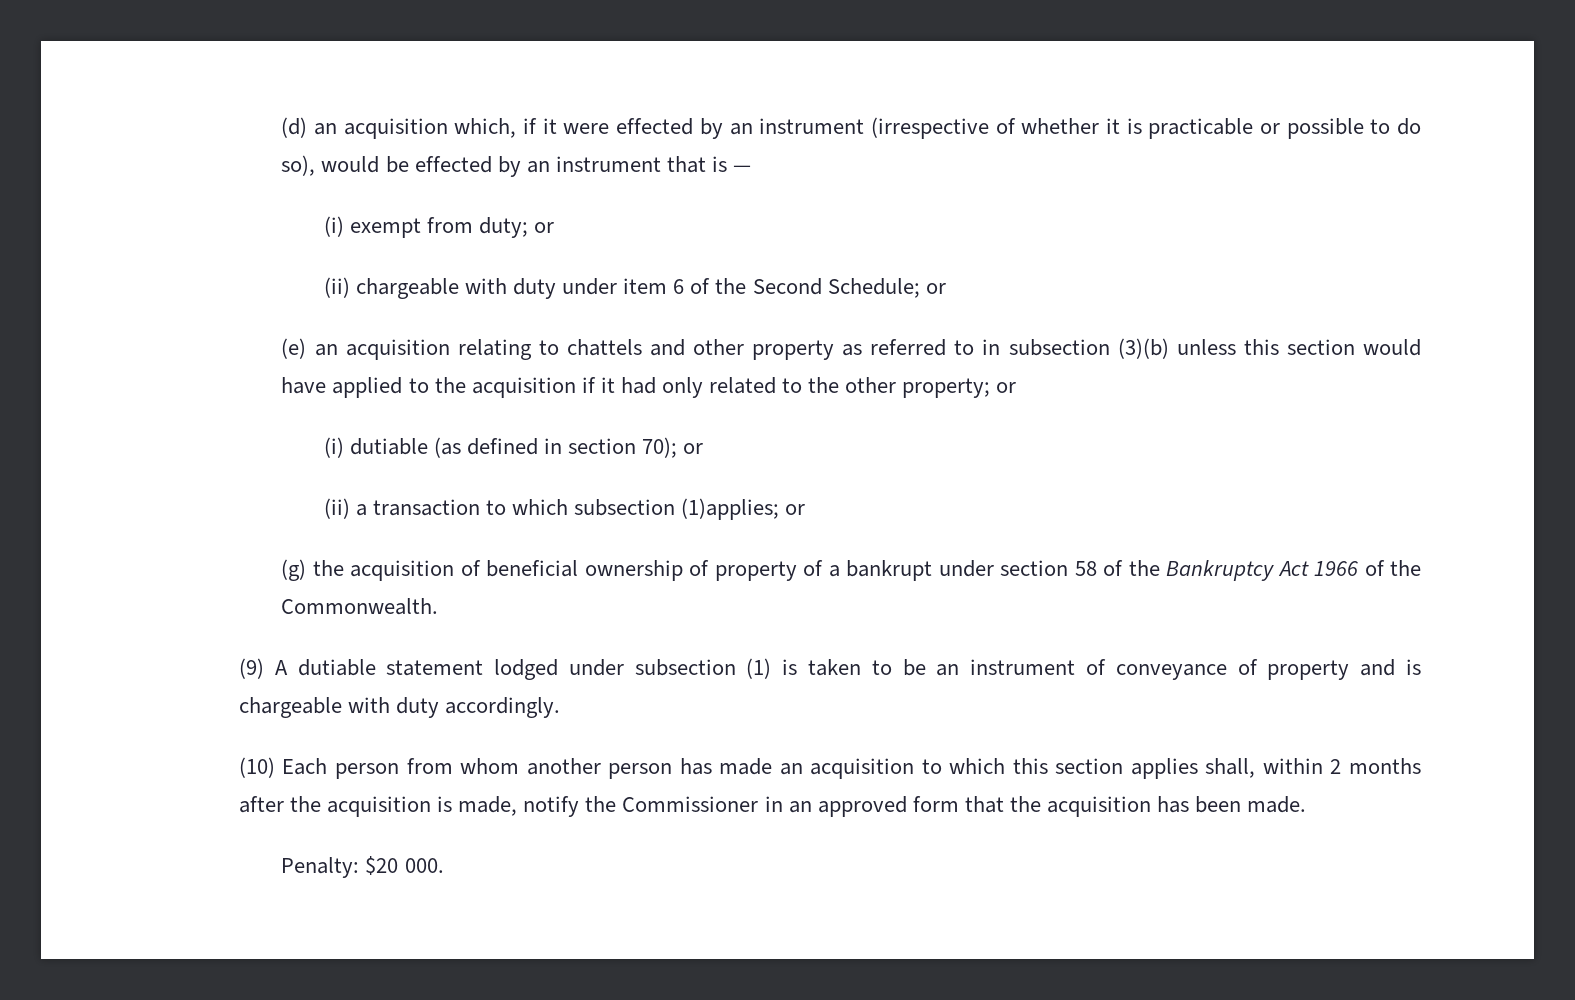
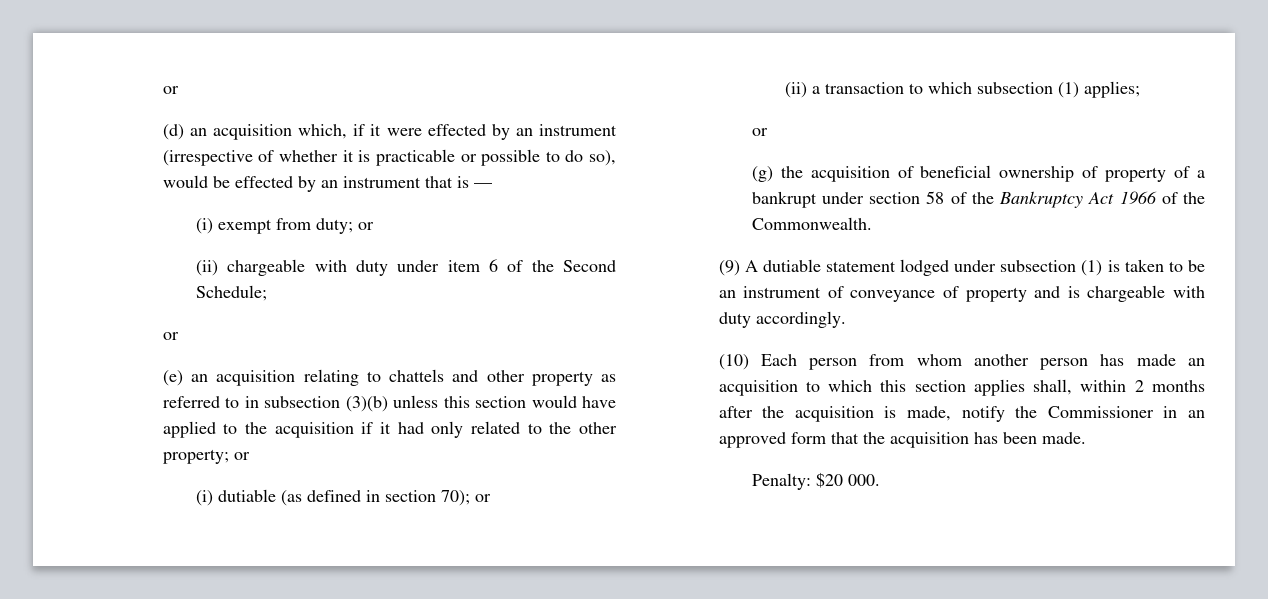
(281, 127) none -> [162,86,179,94] or //
(920, 288) none -> (267, 293) //
[681,498,780,520] (1)applies; -> [1057,81,1140,98] (1) applies; //

